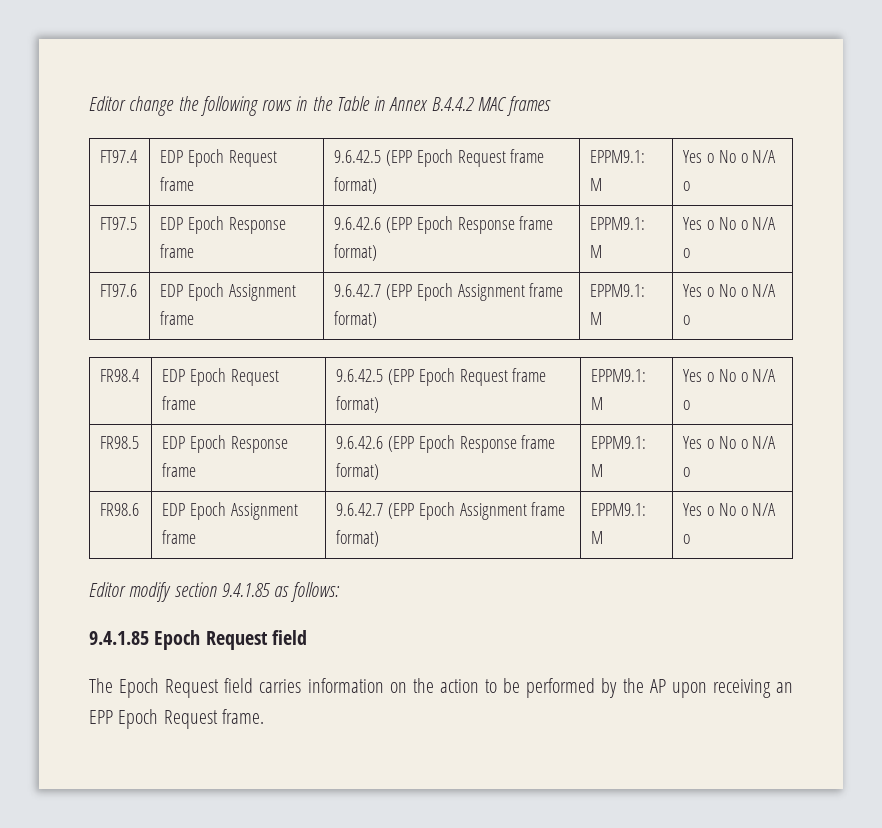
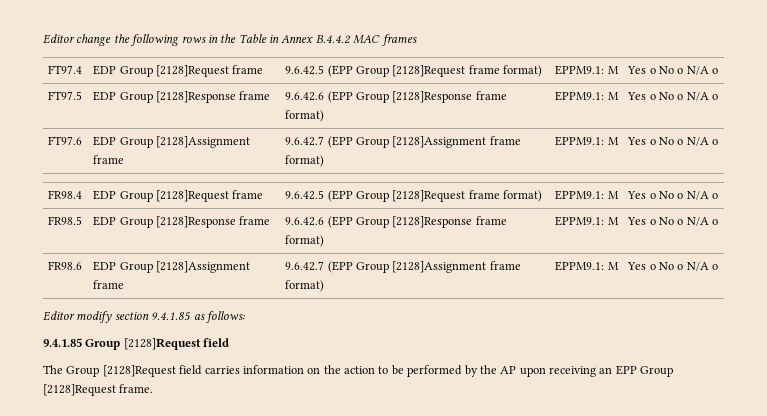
[188,149,277,167] [160,177,195,191] [334,149,506,167] Epoch Request frame | 9.6.42.5 (EPP Epoch Request -> [119,65,264,77] [285,65,466,77] Group [2128]Request frame | 9.6.42.5 (EPP Group [2128]Request
[188,216,286,234] [160,244,195,258] [334,216,515,234] Epoch Response frame | 9.6.42.6 (EPP Epoch Response -> [119,91,271,103] [285,91,473,103] Group [2128]Response frame | 9.6.42.6 (EPP Group [2128]Response
[188,283,296,301] [160,311,195,325] [334,283,525,301] Epoch Assignment frame | 9.6.42.7 (EPP Epoch Assignment -> [119,136,250,148] [93,155,125,164] [285,136,487,148] Group [2128]Assignment frame | 9.6.42.7 (EPP Group [2128]Assignment
[190,368,279,386] [162,396,197,410] [336,368,508,386] Epoch Request frame | 9.6.42.5 (EPP Epoch Request -> [119,190,264,202] [285,190,466,202] Group [2128]Request frame | 9.6.42.5 (EPP Group [2128]Request
[190,435,288,453] [162,463,197,477] [336,435,517,453] Epoch Response frame | 9.6.42.6 (EPP Epoch Response -> [119,216,271,228] [285,216,473,228] Group [2128]Response frame | 9.6.42.6 (EPP Group [2128]Response
[190,502,298,520] [162,530,197,544] [336,502,527,520] Epoch Assignment frame | 9.6.42.7 (EPP Epoch Assignment -> [119,261,250,273] [93,280,125,289] [285,261,487,273] Group [2128]Assignment frame | 9.6.42.7 (EPP Group [2128]Assignment
[154,630,268,650] Epoch Request -> [85,338,201,350] Group [2128]Request
[119,678,220,698] Epoch Request -> [66,365,176,377] Group [2128]Request
[118,709,218,729] Epoch Request -> [640,366,674,377] [43,384,116,396] Group [2128]Request

